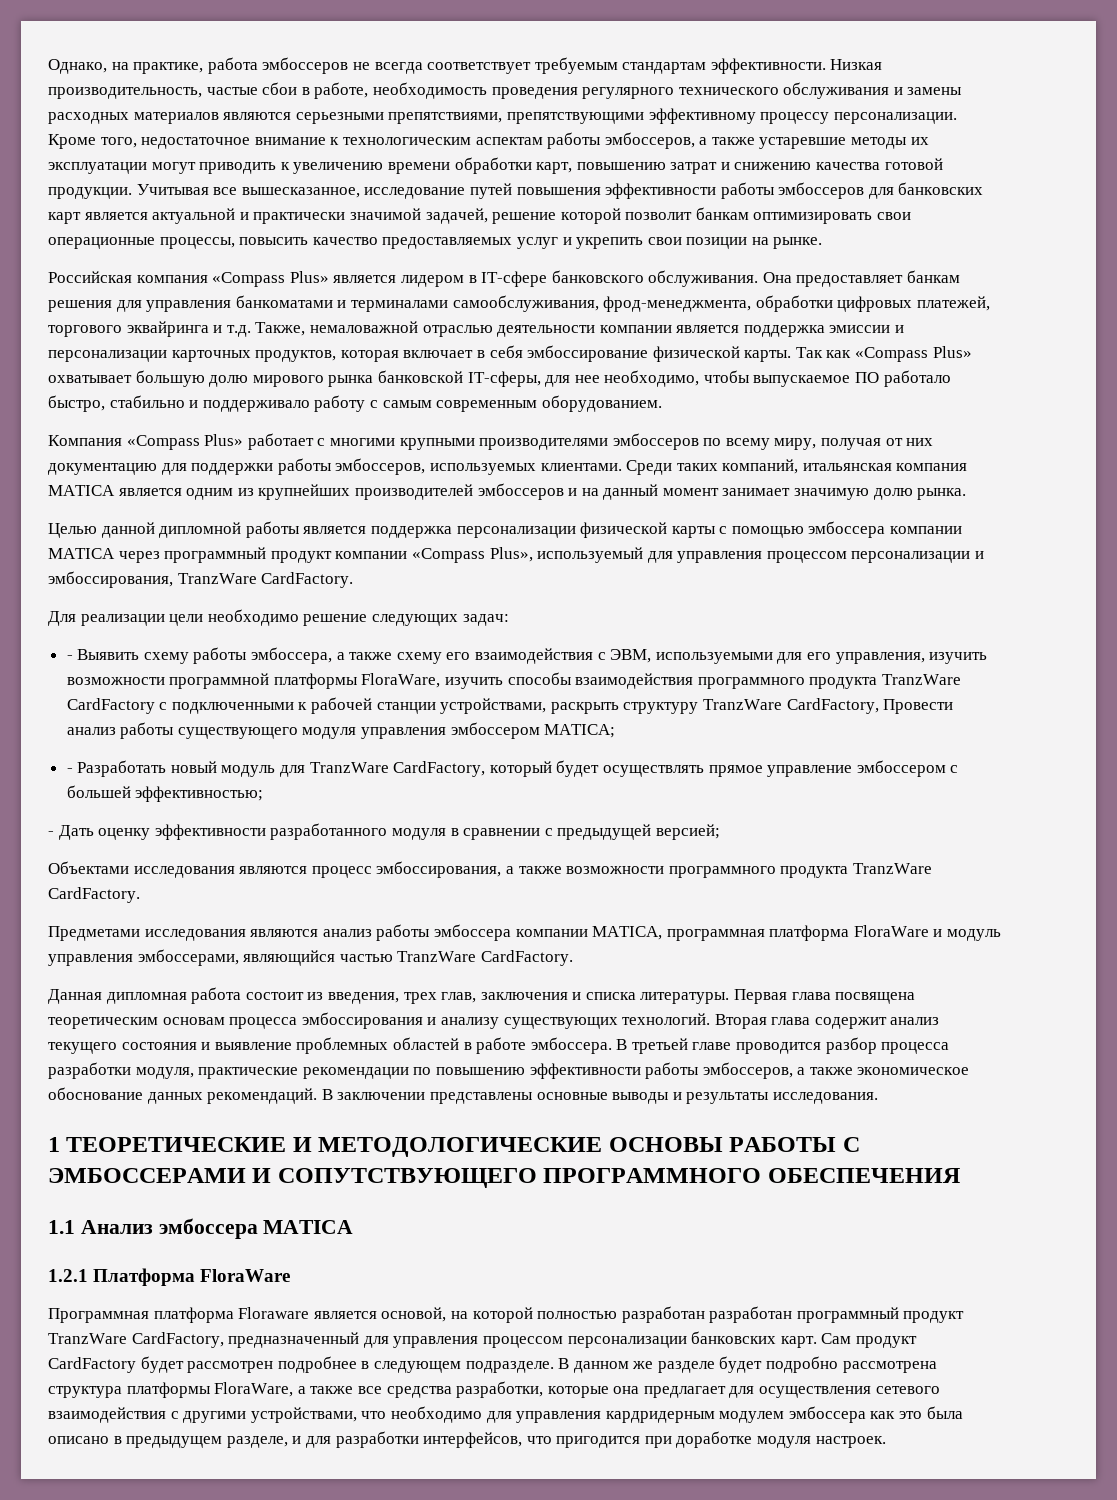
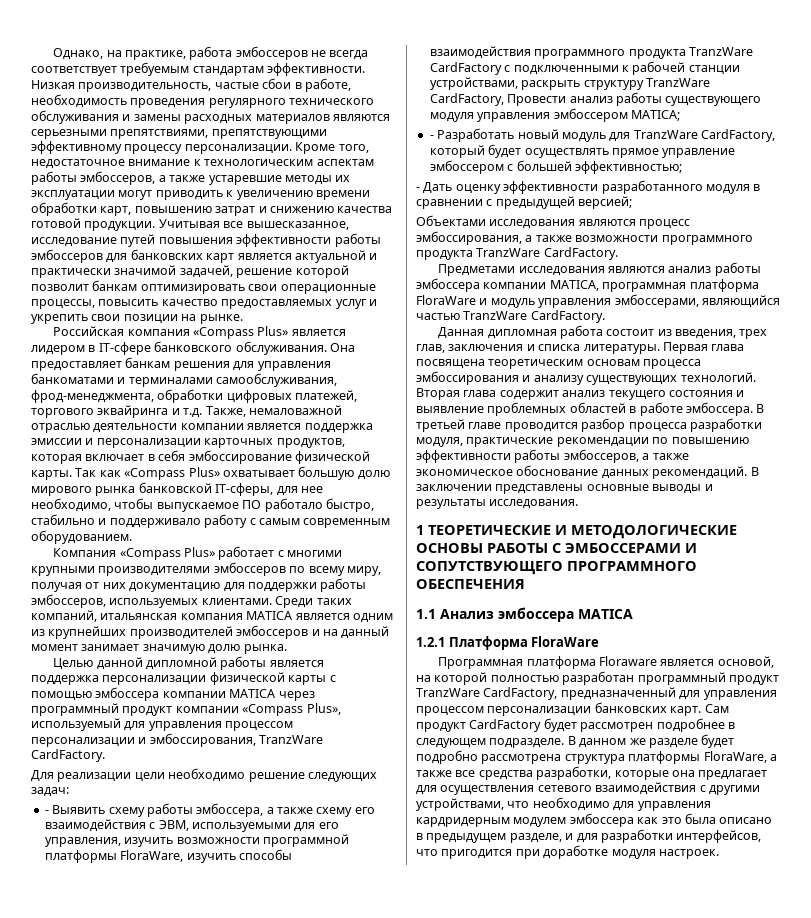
[709,1306,793,1323] разработан -> (635, 678) none

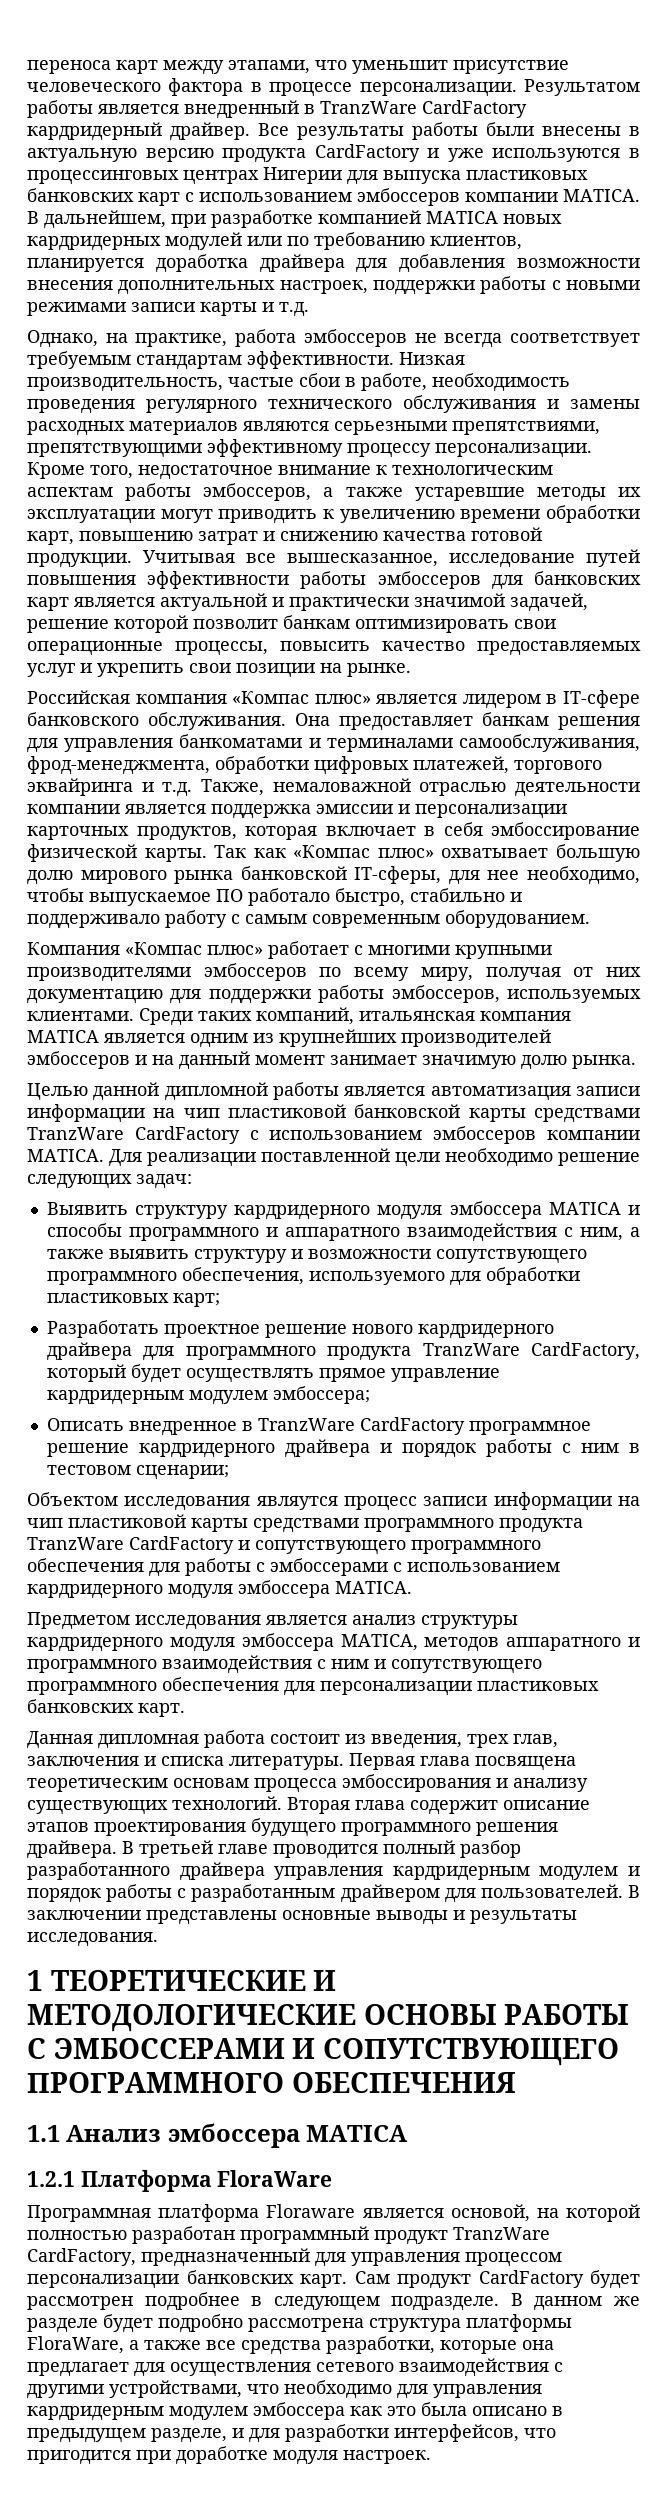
(53, 54) none -> [27,60,569,75] [27,78,640,97] [27,100,527,119] [27,122,640,141] [27,144,640,163] [27,167,588,185] [27,188,640,206] [27,210,562,229] [27,232,522,251] [27,254,640,273] [27,276,640,295] [27,302,309,317] переноса карт между этапами, что уменьшит присутствие человеческого фактора в процессе персонализации. Результатом работы является внедренный в TranzWare CardFactory кардридерный драйвер. Все результаты работы были внесены в актуальную версию продукта CardFactory и уже используются в процессинговых центрах Нигерии для выпуска пластиковых банковских карт с использованием эмбоссеров компании MATICA. В дальнейшем, при разработке компанией MATICA новых кардридерных модулей или по требованию клиентов, планируется доработка драйвера для добавления возможности внесения дополнительных настроек, поддержки работы с новыми режимами записи карты и т.д. //
[192,326,289,339] «Compass Plus» -> [232,691,371,704] «Компас плюс»
[124,467,220,480] «Compass Plus» -> [293,845,434,858] «Компас плюс»
[119,547,215,560] «Compass Plus» -> [125,942,263,955] «Компас плюс»
[31,672,336,685] [31,687,315,701] [31,703,341,716] [31,718,294,731] [31,733,324,747] [31,749,105,762] поддержка персонализации физической карты с помощью эмбоссера компании MATICA через программный продукт компании «Compass Plus», используемый для управления процессом персонализации и эмбоссирования, TranzWare CardFactory. // -> [430,1086,640,1101] [27,1104,640,1123] [27,1126,640,1144] [27,1149,104,1162] автоматизация записи информации на чип пластиковой банковской карты средствами TranzWare CardFactory с использованием эмбоссеров компании MATICA.
(132, 777) none -> [261,1148,390,1162] поставленной
[44,803,375,817] [44,819,339,832] [44,834,349,847] [44,849,292,863] [429,46,753,59] [429,61,740,75] [429,77,710,90] [429,92,762,106] [429,108,680,122] [429,128,631,142] - Выявить схему работы эмбоссера, а также схему его взаимодействия с ЭВМ, используемыми для его управления, изучить возможности программной платформы FloraWare, изучить способы взаимодействия программного продукта TranzWare CardFactory с подключенными к рабочей станции устройствами, раскрыть структуру TranzWare CardFactory, Провести анализ работы существующего модуля управления эмбоссером MATICA; // - Разработать новый модуль для -> [46,1201,641,1220] [46,1223,641,1242] [46,1249,587,1264] [46,1267,580,1286] [46,1293,220,1307] [46,1320,554,1339] [46,1342,412,1361] Выявить структуру кардридерного модуля эмбоссера MATICA и способы программного и аппаратного взаимодействия с ним, а также выявить структуру и возможности сопутствующего программного обеспечения, используемого для обработки пластиковых карт; // Разработать проектное решение нового кардридерного драйвера для программного продукта
[429,160,682,174] [416,180,761,194] [416,196,633,209] [416,215,691,229] [416,231,753,245] [416,247,618,260] [438,262,761,276] [416,278,759,292] [416,294,780,308] [416,310,605,323] эмбоссером с большей эффективностью; // - Дать оценку эффективности разработанного модуля в сравнении с предыдущей версией; // Объектами исследования являются процесс эмбоссирования, а также возможности программного продукта TranzWare CardFactory. // Предметами исследования являются анализ работы эмбоссера компании MATICA, программная платформа FloraWare и модуль управления эмбоссерами, являющийся частью TranzWare CardFactory. -> [46,1386,370,1405] [46,1417,591,1436] [46,1439,640,1458] [46,1465,229,1480] [27,1492,640,1511] [27,1514,583,1533] [27,1536,541,1555] [27,1558,560,1577] [27,1580,412,1599] [27,1612,518,1630] [27,1633,640,1652] [27,1655,542,1674] [27,1677,599,1696] [27,1699,185,1717] кардридерным модулем эмбоссера; // Описать внедренное в TranzWare CardFactory программное решение кардридерного драйвера и порядок работы с ним в тестовом сценарии; // Объектом исследования являутся процесс записи информации на чип пластиковой карты средствами программного продукта TranzWare CardFactory и сопутствующего программного обеспечения для работы с эмбоссерами с использованием кардридерного модуля эмбоссера MATICA. // Предметом исследования является анализ структуры кардридерного модуля эмбоссера MATICA, методов аппаратного и программного взаимодействия с ним и сопутствующего программного обеспечения для персонализации пластиковых банковских карт.
[562,390,745,400] [416,402,765,416] [416,418,762,432] [416,437,749,447] [416,449,689,463] [416,465,748,479] анализ текущего состояния и выявление проблемных областей в работе эмбоссера. В третьей главе проводится разбор процесса разработки модуля, практические рекомендации по повышению эффективности работы эмбоссеров, а также экономическое обоснование данных рекомендаций. -> [503,1800,590,1810] [27,1818,558,1837] [27,1840,521,1859] [27,1862,640,1881] [27,1884,623,1903] описание этапов проектирования будущего программного решения драйвера. В третьей главе проводится полный разбор разработанного драйвера управления кардридерным модулем и порядок работы с разработанным драйвером для пользователей.

